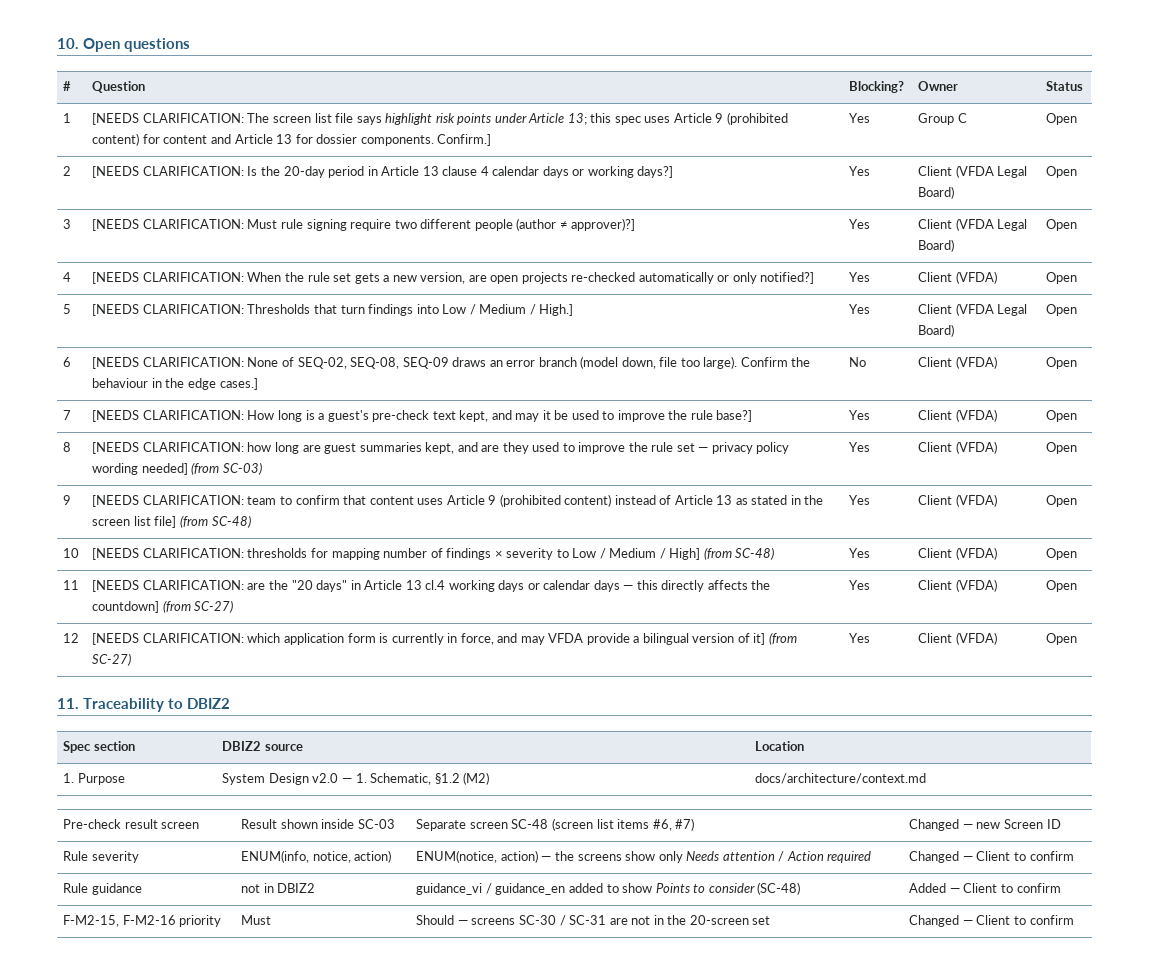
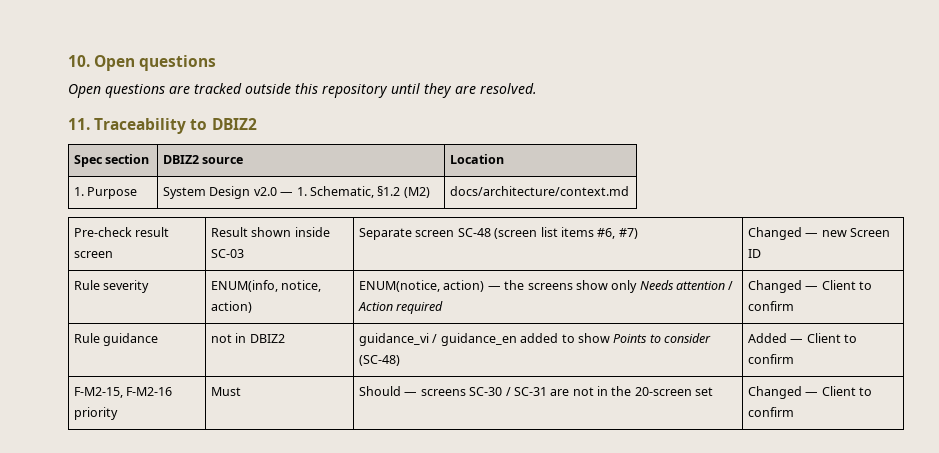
[63,81,72,91] [92,81,146,93] [849,81,905,93] [918,81,959,91] [1046,81,1084,91] [63,113,72,123] [92,112,788,125] [92,133,492,146] [849,113,871,123] [918,113,967,125] [1046,113,1078,125] [63,166,72,176] [92,166,674,178] [849,166,871,176] [918,165,1028,178] [918,186,955,199] [1046,166,1078,178] [63,219,72,229] [92,218,636,231] [849,219,871,229] [918,218,1028,231] [918,239,955,252] [1046,219,1078,231] [63,272,72,282] [92,272,815,284] [849,272,871,282] [918,271,997,284] [1046,272,1078,284] [63,304,72,314] [92,304,574,316] [849,304,871,314] [918,303,1028,316] [918,324,955,337] [1046,304,1078,316] [63,357,72,367] [92,356,811,369] [92,378,258,390] [849,357,867,367] [918,356,997,369] [1046,357,1078,369] [63,410,72,420] [92,410,753,422] [849,410,871,420] [918,409,997,422] [1046,410,1078,422] [63,442,72,452] [92,442,790,454] [92,462,262,475] [849,442,871,452] [918,441,997,454] [1046,442,1078,454] [63,495,72,505] [92,494,824,507] [92,515,251,528] [849,495,871,505] [918,494,997,507] [1046,495,1078,507] [63,548,80,558] [92,547,775,560] [849,548,871,558] [918,547,997,560] [1046,548,1078,560] [63,580,80,590] [92,580,771,592] [92,600,234,613] [849,580,871,590] [918,579,997,592] [1046,580,1078,592] [63,633,80,643] [92,632,797,645] [92,653,132,666] [849,633,871,643] [918,632,997,645] [1046,633,1078,645] // # | Question | Blocking? | Owner | Status // 1 | [NEEDS CLARIFICATION: The screen list file says highlight risk points under Article 13; this spec uses Article 9 (prohibited content) for content and Article 13 for dossier components. Confirm.] | Yes | Group C | Open // 2 | [NEEDS CLARIFICATION: Is the 20-day period in Article 13 clause 4 calendar days or working days?] | Yes | Client (VFDA Legal Board) | Open // 3 | [NEEDS CLARIFICATION: Must rule signing require two different people (author ≠ approver)?] | Yes | Client (VFDA Legal Board) | Open // 4 | [NEEDS CLARIFICATION: When the rule set gets a new version, are open projects re-checked automatically or only notified?] | Yes | Client (VFDA) | Open // 5 | [NEEDS CLARIFICATION: Thresholds that turn findings into Low / Medium / High.] | Yes | Client (VFDA Legal Board) | Open // 6 | [NEEDS CLARIFICATION: None of SEQ-02, SEQ-08, SEQ-09 draws an error branch (model down, file too large). Confirm the behaviour in the edge cases.] | No | Client (VFDA) | Open // 7 | [NEEDS CLARIFICATION: How long is a guest's pre-check text kept, and may it be used to improve the rule base?] | Yes | Client (VFDA) | Open // 8 | [NEEDS CLARIFICATION: how long are guest summaries kept, and are they used to improve the rule set — privacy policy wording needed] (from SC-03) | Yes | Client (VFDA) | Open // 9 | [NEEDS CLARIFICATION: team to confirm that content uses Article 9 (prohibited content) instead of Article 13 as stated in the screen list file] (from SC-48) | Yes | Client (VFDA) | Open // 10 | [NEEDS CLARIFICATION: thresholds for mapping number of findings × severity to Low / Medium / High] (from SC-48) | Yes | Client (VFDA) | Open // 11 | [NEEDS CLARIFICATION: are the "20 days" in Article 13 cl.4 working days or calendar days — this directly affects the countdown] (from SC-27) | Yes | Client (VFDA) | Open // 12 | [NEEDS CLARIFICATION: which application form is currently in force, and may VFDA provide a bilingual version of it] (from SC-27) | Yes | Client (VFDA) | Open -> [68,83,537,98] // Open questions are tracked outside this repository until they are resolved.

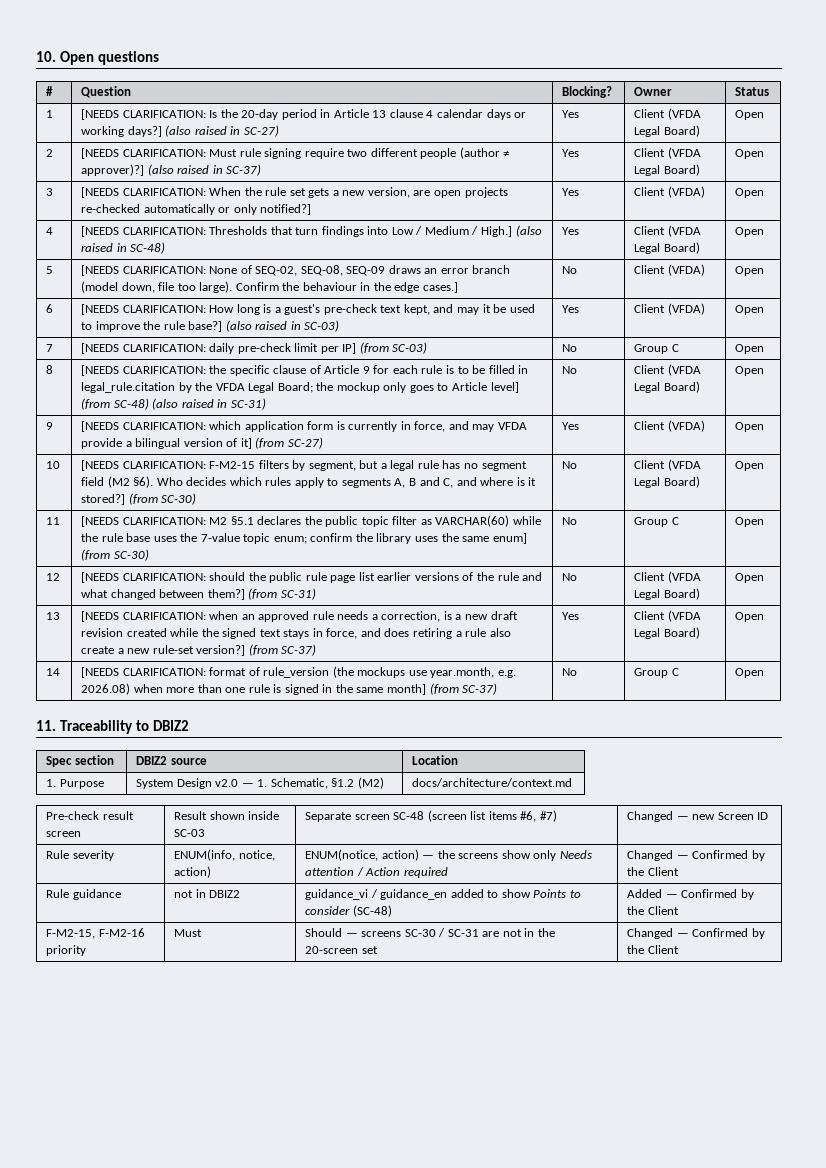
[68,83,537,98] // Open questions are tracked outside this repository until they are resolved. -> [46,86,54,96] [81,86,132,98] [562,86,613,98] [634,87,673,96] [735,87,770,96] [46,110,54,118] [81,109,527,120] [81,125,279,137] [562,110,580,118] [634,108,701,120] [634,125,700,137] [735,110,765,120] [46,149,54,157] [81,147,510,159] [81,164,262,176] [562,149,580,157] [634,147,701,159] [634,164,700,176] [735,149,765,159] [46,188,54,196] [81,187,508,198] [81,204,312,215] [562,188,580,196] [634,186,705,198] [735,188,765,198] [46,227,54,235] [81,225,542,237] [81,242,166,254] [562,227,580,235] [634,225,701,237] [634,242,700,254] [735,227,765,237] [46,266,54,274] [81,265,511,276] [81,281,458,293] [562,266,578,274] [634,264,705,276] [735,266,765,276] [46,304,54,313] [81,304,535,315] [81,320,340,332] [562,305,580,313] [634,303,705,315] [735,305,765,315] [46,344,54,352] [81,342,428,354] [562,344,578,352] [634,344,679,354] [735,344,765,354] [46,365,54,374] [81,365,529,376] [81,382,519,393] [81,398,266,410] [562,366,578,374] [634,364,701,376] [634,381,700,393] [735,366,765,376] [46,422,54,430] [81,421,527,432] [81,437,323,449] [562,422,580,430] [634,420,705,432] [735,422,765,432] [46,461,61,469] [81,460,527,471] [81,476,537,488] [81,493,197,505] [562,461,578,469] [634,459,701,471] [634,476,700,488] [735,461,765,471] [46,517,61,525] [81,515,541,527] [81,533,527,544] [81,549,149,561] [562,517,578,525] [634,517,679,527] [735,517,765,527] [46,573,61,581] [81,572,543,583] [81,588,316,600] [562,573,578,581] [634,571,701,583] [634,588,700,600] [735,573,765,583] [46,612,61,620] [81,611,518,622] [81,628,511,639] [81,644,317,656] [562,612,580,620] [634,610,701,622] [634,627,700,639] [735,612,765,622] [46,668,61,676] [81,666,516,678] [81,683,498,695] [562,668,578,676] [634,668,679,678] [735,668,765,678] // # | Question | Blocking? | Owner | Status // 1 | [NEEDS CLARIFICATION: Is the 20-day period in Article 13 clause 4 calendar days or working days?] (also raised in SC-27) | Yes | Client (VFDA Legal Board) | Open // 2 | [NEEDS CLARIFICATION: Must rule signing require two different people (author ≠ approver)?] (also raised in SC-37) | Yes | Client (VFDA Legal Board) | Open // 3 | [NEEDS CLARIFICATION: When the rule set gets a new version, are open projects re-checked automatically or only notified?] | Yes | Client (VFDA) | Open // 4 | [NEEDS CLARIFICATION: Thresholds that turn findings into Low / Medium / High.] (also raised in SC-48) | Yes | Client (VFDA Legal Board) | Open // 5 | [NEEDS CLARIFICATION: None of SEQ-02, SEQ-08, SEQ-09 draws an error branch (model down, file too large). Confirm the behaviour in the edge cases.] | No | Client (VFDA) | Open // 6 | [NEEDS CLARIFICATION: How long is a guest's pre-check text kept, and may it be used to improve the rule base?] (also raised in SC-03) | Yes | Client (VFDA) | Open // 7 | [NEEDS CLARIFICATION: daily pre-check limit per IP] (from SC-03) | No | Group C | Open // 8 | [NEEDS CLARIFICATION: the specific clause of Article 9 for each rule is to be filled in legal_rule.citation by the VFDA Legal Board; the mockup only goes to Article level] (from SC-48) (also raised in SC-31) | No | Client (VFDA Legal Board) | Open // 9 | [NEEDS CLARIFICATION: which application form is currently in force, and may VFDA provide a bilingual version of it] (from SC-27) | Yes | Client (VFDA) | Open // 10 | [NEEDS CLARIFICATION: F-M2-15 filters by segment, but a legal rule has no segment field (M2 §6). Who decides which rules apply to segments A, B and C, and where is it stored?] (from SC-30) | No | Client (VFDA Legal Board) | Open // 11 | [NEEDS CLARIFICATION: M2 §5.1 declares the public topic filter as VARCHAR(60) while the rule base uses the 7-value topic enum; confirm the library uses the same enum] (from SC-30) | No | Group C | Open // 12 | [NEEDS CLARIFICATION: should the public rule page list earlier versions of the rule and what changed between them?] (from SC-31) | No | Client (VFDA Legal Board) | Open // 13 | [NEEDS CLARIFICATION: when an approved rule needs a correction, is a new draft revision created while the signed text stays in force, and does retiring a rule also create a new rule-set version?] (from SC-37) | Yes | Client (VFDA Legal Board) | Open // 14 | [NEEDS CLARIFICATION: format of rule_version (the mockups use year.month, e.g. 2026.08) when more than one rule is signed in the same month] (from SC-37) | No | Group C | Open
[821,280,873,290] [748,301,795,311] Client to confirm -> [692,850,765,861] [627,867,679,876] Confirmed by the Client
[806,333,858,343] [748,354,795,364] Client to confirm -> [681,889,754,900] [627,906,679,915] Confirmed by the Client
[821,386,873,396] [748,407,795,417] Client to confirm -> [692,928,765,939] [627,945,679,954] Confirmed by the Client

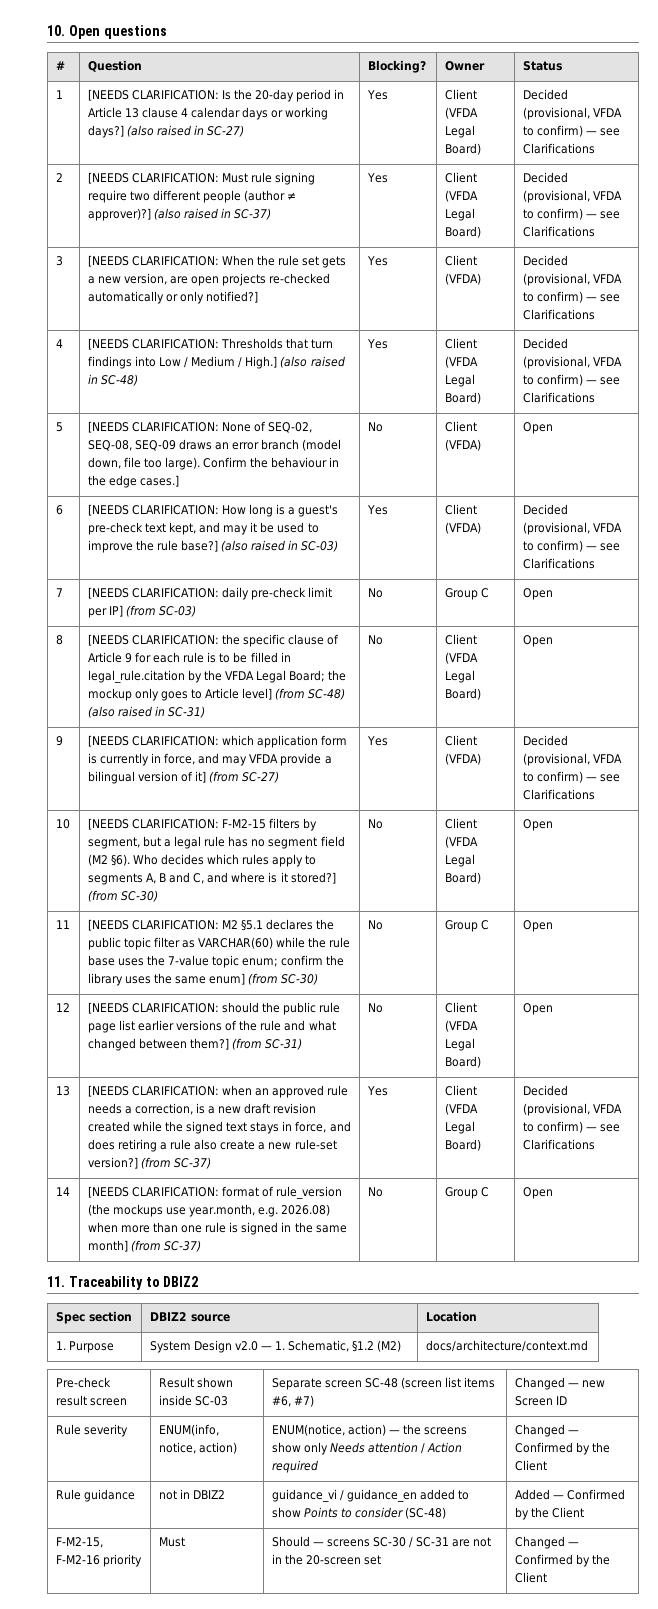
[735,110,765,120] Open -> [522,89,568,100] [522,107,622,120] [522,125,620,137] [522,143,595,154] Decided (provisional, VFDA to confirm) — see Clarifications
[735,149,765,159] Open -> [522,172,568,183] [522,190,622,203] [522,208,620,220] [522,226,595,237] Decided (provisional, VFDA to confirm) — see Clarifications
[735,188,765,198] Open -> [522,255,568,266] [522,273,622,286] [522,291,620,303] [522,309,595,320] Decided (provisional, VFDA to confirm) — see Clarifications
[735,227,765,237] Open -> [522,338,568,349] [522,356,622,369] [522,374,620,386] [522,392,595,403] Decided (provisional, VFDA to confirm) — see Clarifications
[735,305,765,315] Open -> [522,504,568,515] [522,522,622,535] [522,540,620,552] [522,558,595,569] Decided (provisional, VFDA to confirm) — see Clarifications
[735,422,765,432] Open -> [522,735,568,746] [522,753,622,766] [522,771,620,783] [522,789,595,800] Decided (provisional, VFDA to confirm) — see Clarifications
[735,612,765,622] Open -> [522,1085,568,1096] [522,1103,622,1116] [522,1121,620,1133] [522,1139,595,1150] Decided (provisional, VFDA to confirm) — see Clarifications

